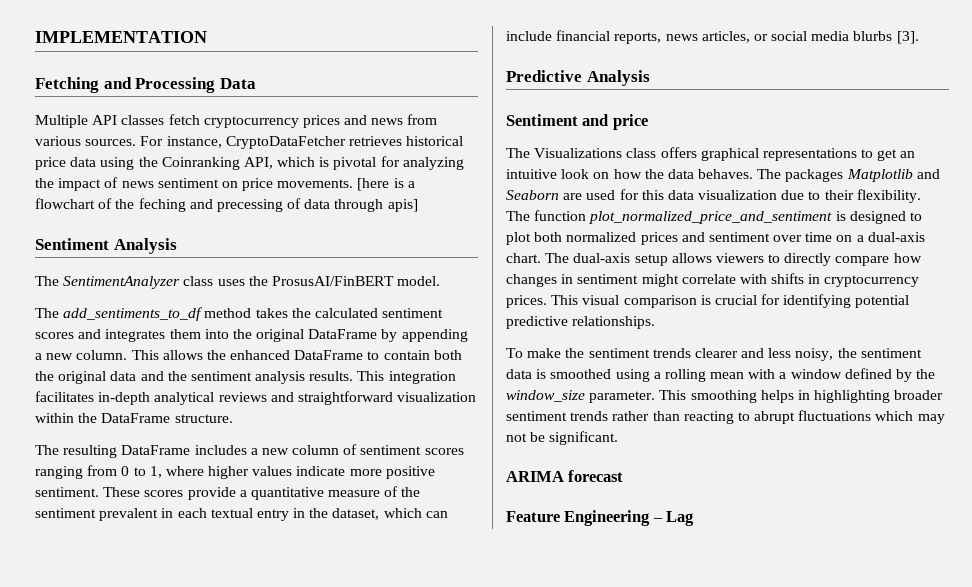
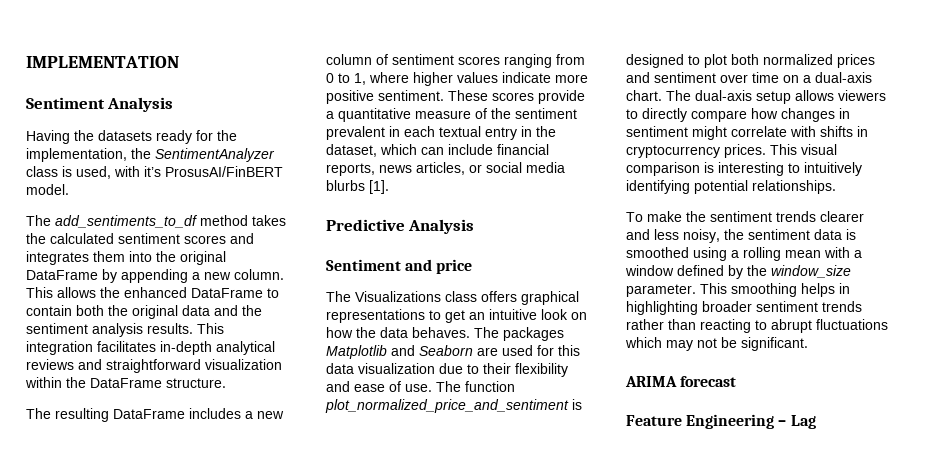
[35,77,256,93] [35,114,438,128] [35,136,464,149] [35,156,464,170] [35,177,415,191] [35,198,418,212] [35,238,177,254] [35,276,268,289] Fetching and Processing Data // Multiple API classes fetch cryptocurrency prices and news from various sources. For instance, CryptoDataFetcher retrieves historical price data using the Coinranking API, which is pivotal for analyzing the impact of news sentiment on price movements. [here is a flowchart of the feching and precessing of data through apis] // Sentiment Analysis // The SentimentAnalyzer class uses the -> [26,97,174,112] [26,130,237,144] [26,148,275,162] [26,166,161,179] Sentiment Analysis // Having the datasets ready for the implementation, the SentimentAnalyzer class is used, with it’s
[896,31,919,44] [3]. -> [369,180,389,194] [1].
[856,189,921,203] flexibility. -> [515,363,568,377] [326,381,432,392] flexibility and ease of use.
[714,294,781,305] crucial for -> [718,162,862,176] interesting to intuitively
[506,316,568,329] predictive -> (748, 187) none

